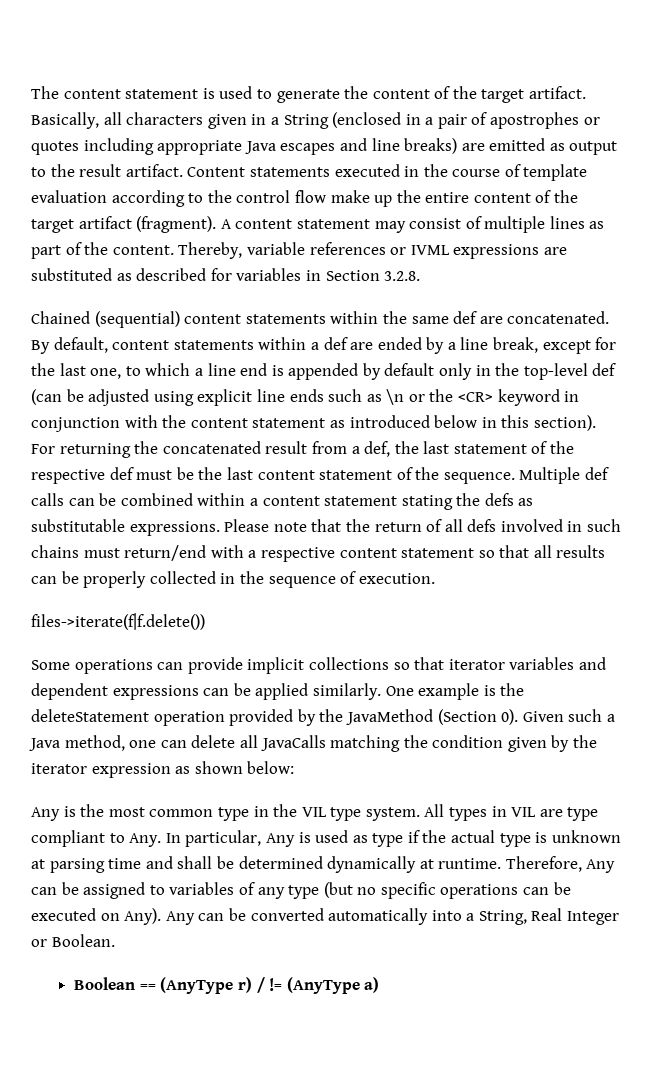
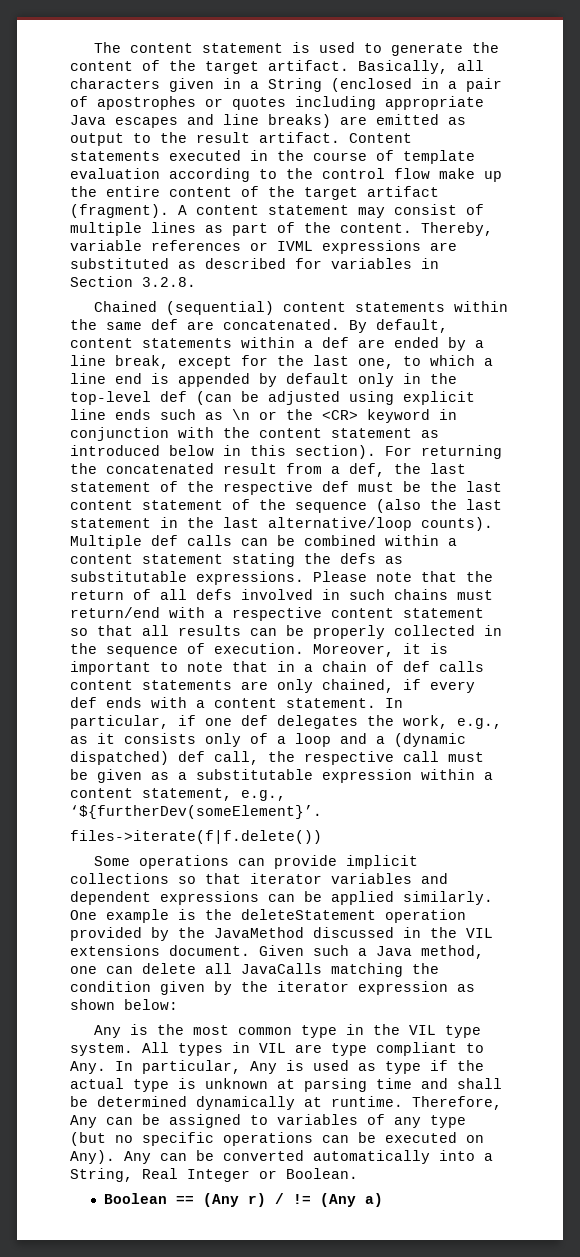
[443,472,515,484] sequence. -> [295,499,502,513] [70,517,493,531] sequence (also the last statement in the last alternative/loop counts).
(435, 578) none -> [313,643,448,657] [70,661,484,675] [70,679,475,693] [70,697,403,708] [70,715,502,729] [70,733,466,747] [70,751,484,765] [70,769,493,783] [70,788,286,801] [70,805,322,819] Moreover, it is important to note that in a chain of def calls content statements are only chained, if every def ends with a content statement. In particular, if one def delegates the work, e.g., as it consists only of a loop and a (dynamic dispatched) def call, the respective call must be given as a substitutable expression within a content statement, e.g., ‘${furtherDev(someElement}’.
[437,709,519,725] (Section 0). -> [313,927,493,938] [70,945,250,956] discussed in the VIL extensions document.
[160,977,234,994] (AnyType -> [203,1193,240,1207] (Any
[286,977,360,994] (AnyType -> [320,1193,357,1207] (Any

